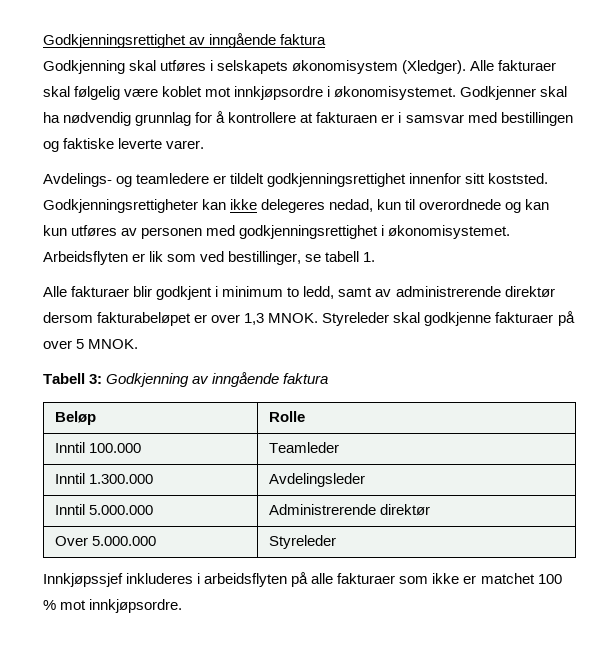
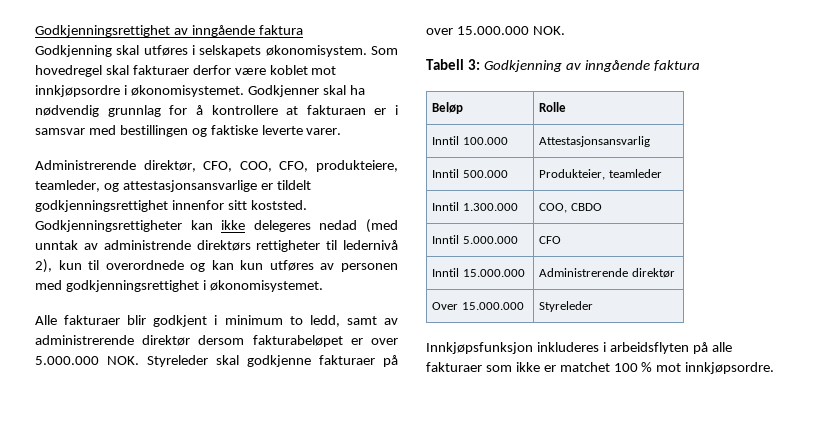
[292,60,557,74] [43,86,121,100] økonomisystem (Xledger). Alle fakturaer skal følgelig -> [265,45,398,57] [35,65,231,77] økonomisystem. Som hovedregel skal fakturaer derfor
[43,173,210,187] Avdelings- og teamledere -> [35,160,398,172] [35,180,257,192] Administrerende direktør, CFO, COO, CFO, produkteiere, teamleder, og attestasjonsansvarlige
[329,199,374,212] nedad, -> [319,219,398,233] [35,240,398,252] [35,259,52,273] nedad (med unntak av administrende direktørs rettigheter til ledernivå 2),
[43,251,376,265] Arbeidsflyten er lik som ved bestillinger, se tabell 1. -> (323, 286) none
[244,313,319,325] 1,3 MNOK. -> [35,356,139,365] 5.000.000 NOK.
[76,339,139,349] 5 MNOK. -> [456,26,565,35] 15.000.000 NOK.
[268,442,339,453] Teamleder -> [539,136,651,147] [432,169,508,178] [539,169,662,180] Attestasjonsansvarlig // Inntil 500.000 | Produkteier, teamleder
[268,473,365,487] Avdelingsleder -> [539,203,602,213] COO, CBDO
(153, 510) none -> [539,236,562,244] [432,268,525,277] | CFO // Inntil 15.000.000
[91,536,156,546] 5.000.000 -> [461,302,524,310] 15.000.000
[43,573,123,587] Innkjøpssjef -> [426,342,533,354] Innkjøpsfunksjon

